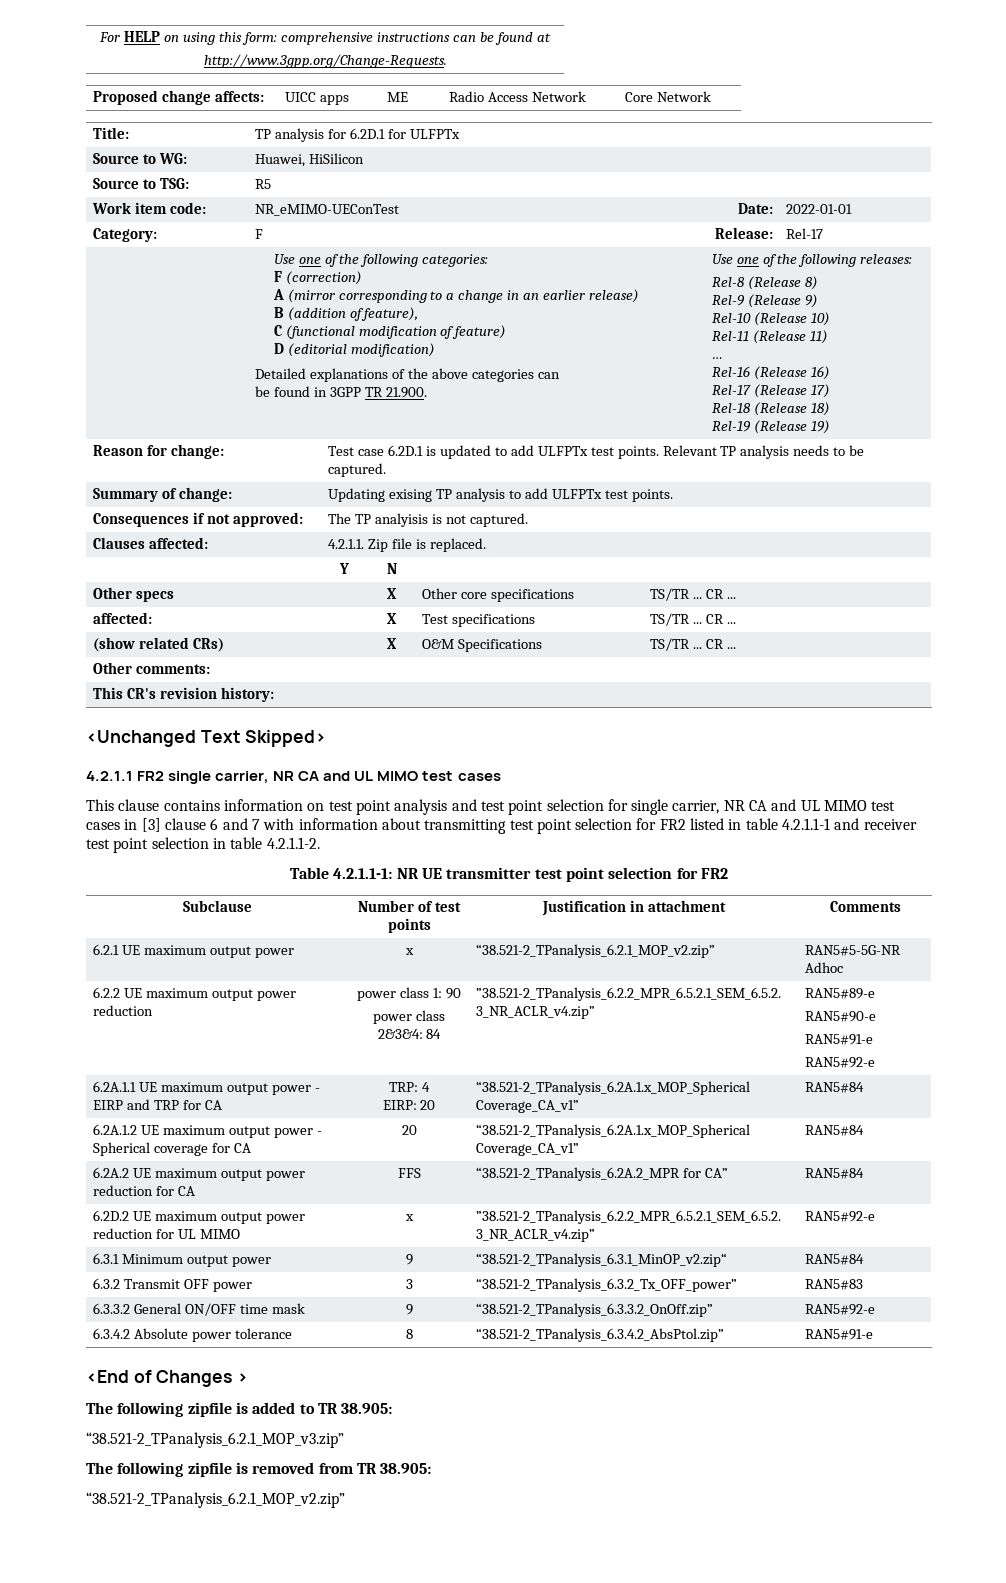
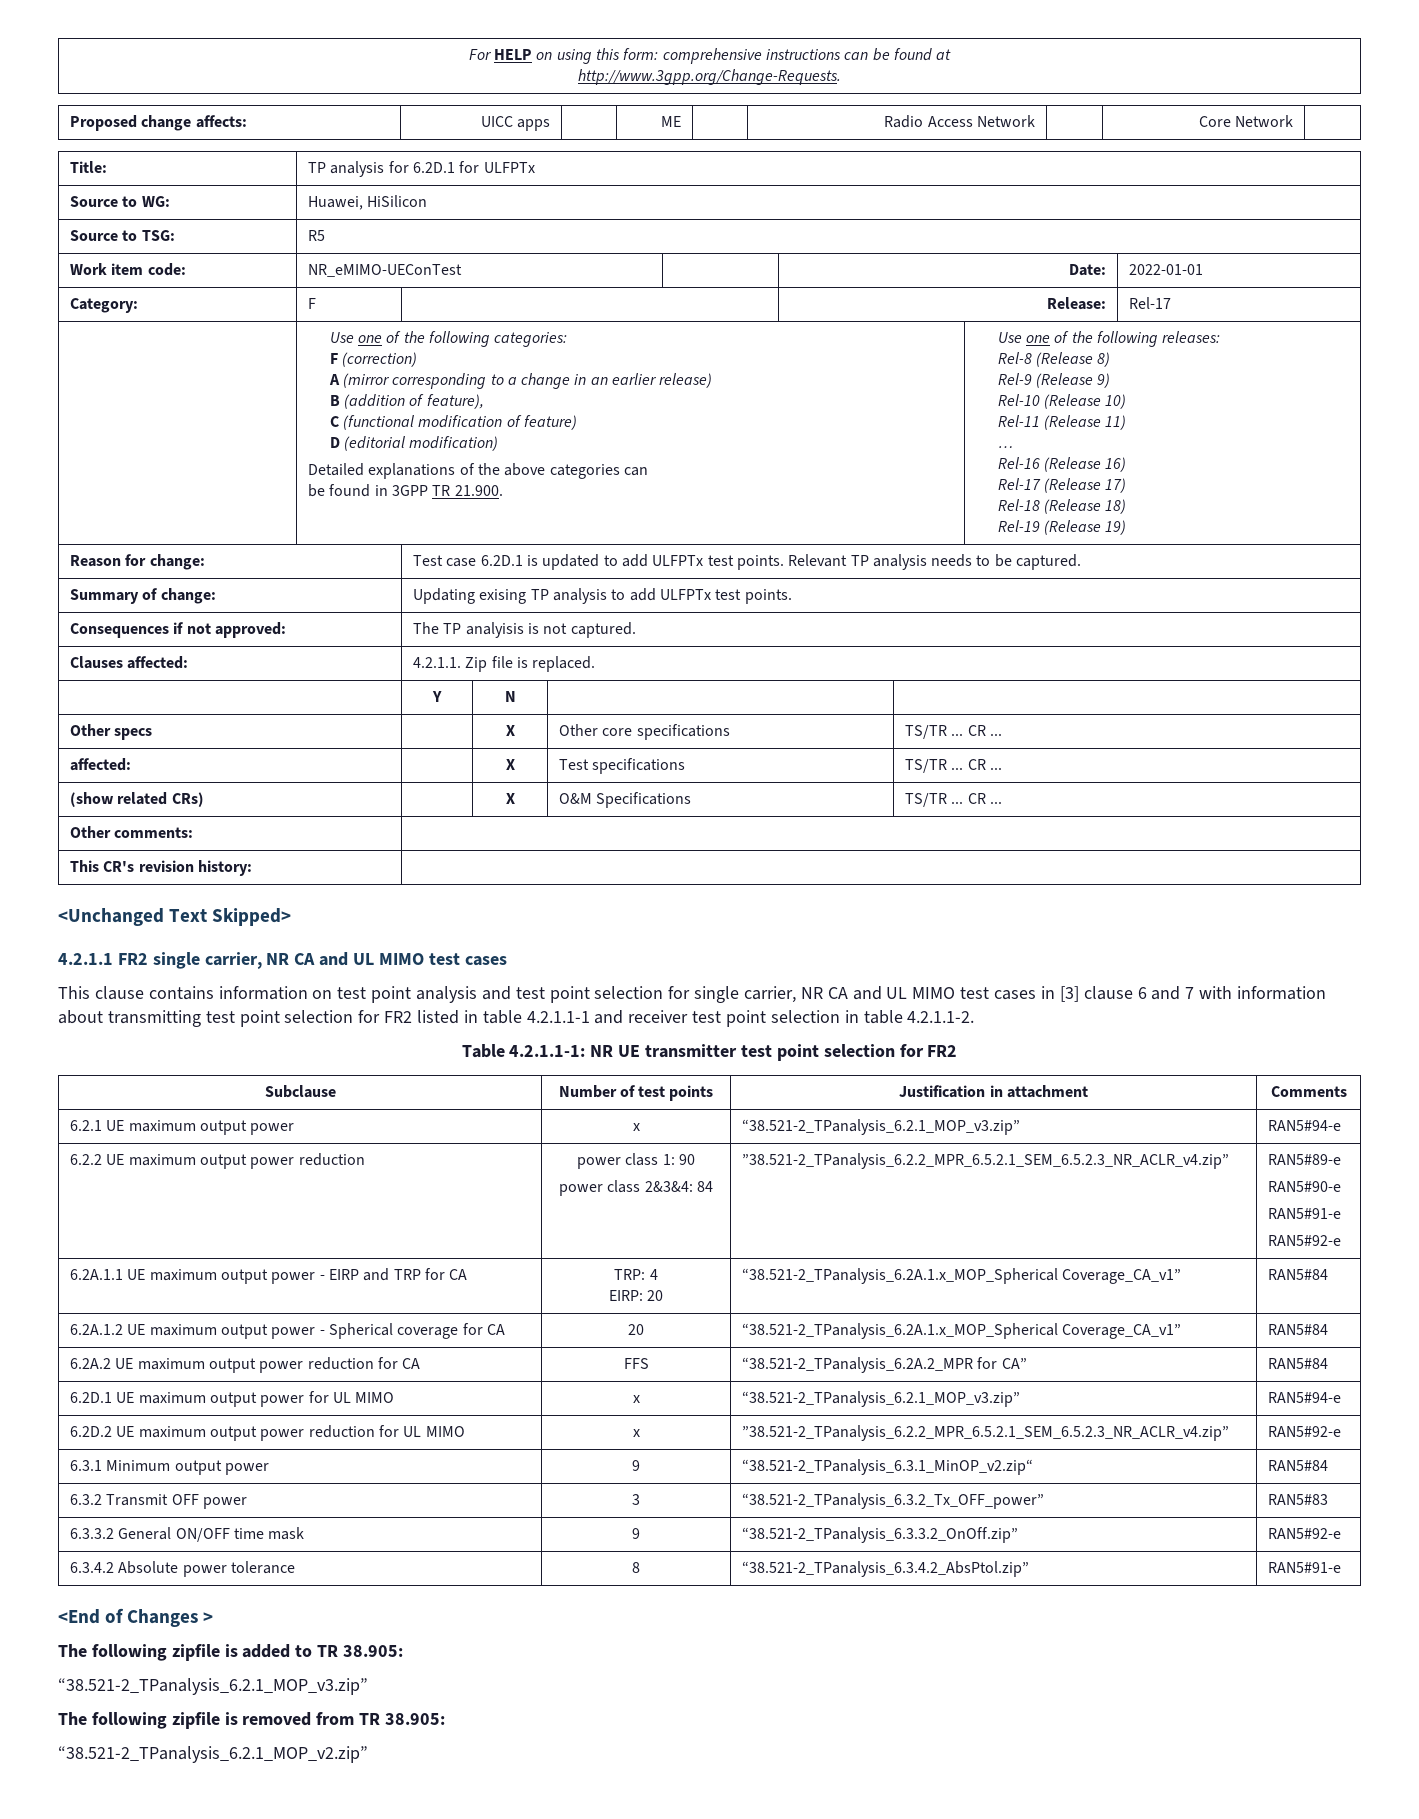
[476,944,716,958] [805,945,902,956] [805,962,844,973] “38.521-2_TPanalysis_6.2.1_MOP_v2.zip” | RAN5#5-5G-NR Adhoc -> [742,1119,1021,1135] [1268,1120,1342,1131] “38.521-2_TPanalysis_6.2.1_MOP_v3.zip” | RAN5#94-e
(865, 1173) none -> [70,1391,395,1407] [632,1395,640,1403] [742,1391,1021,1407] [1268,1392,1342,1403] // 6.2D.1 UE maximum output power for UL MIMO | x | “38.521-2_TPanalysis_6.2.1_MOP_v3.zip” | RAN5#94-e

